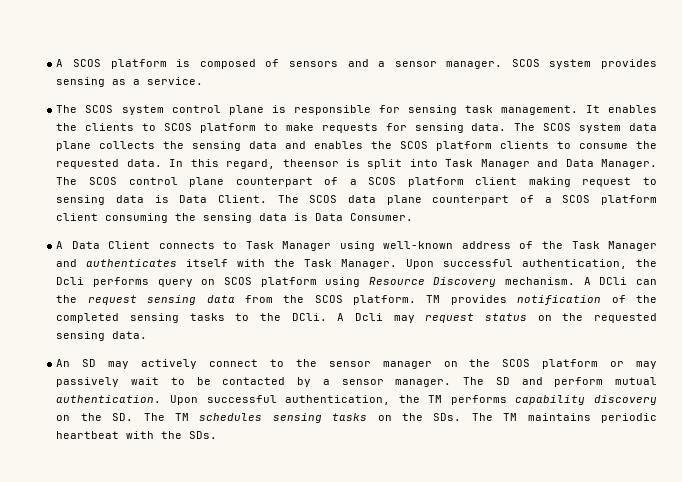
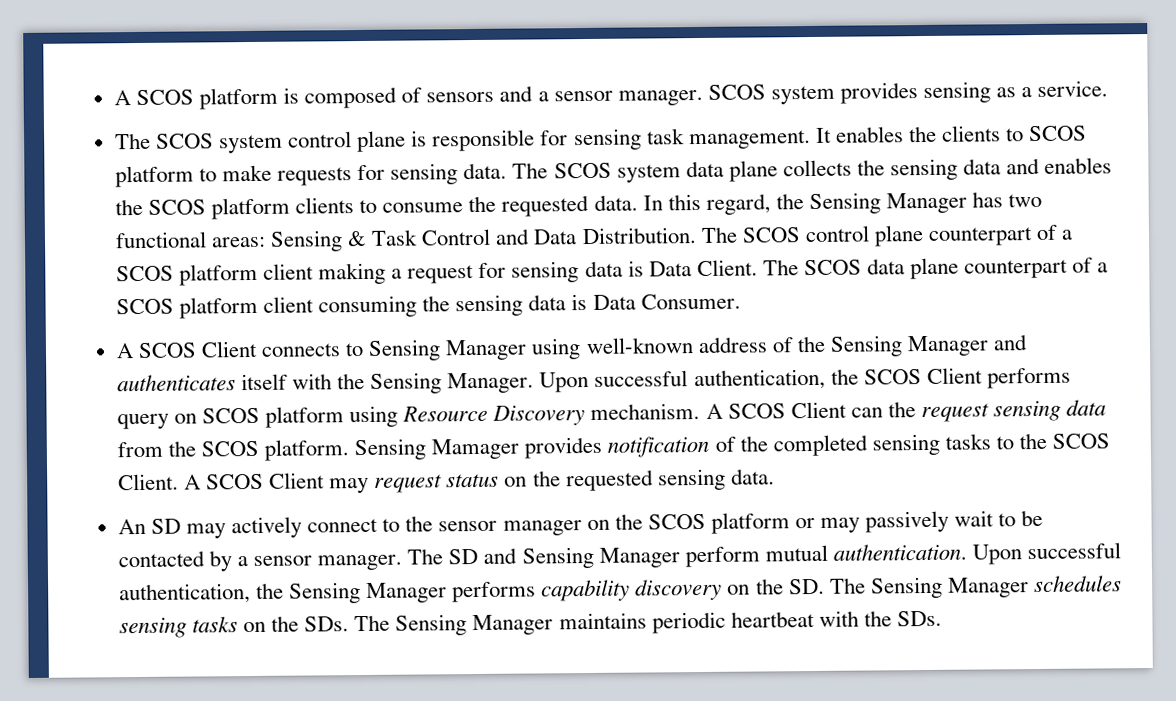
[282,159,530,169] theensor is split into Task Manager -> [775,191,1043,215] [114,228,492,252] the Sensing Manager has two functional areas: Sensing & Task Control
[600,159,657,169] Manager. -> [581,227,697,245] Distribution.
[582,177,657,187] request to -> [391,262,507,284] a request for
[71,241,100,249] Data -> [137,342,197,359] SCOS
[245,241,274,249] Task -> [368,339,442,361] Sensing
[571,241,600,249] Task -> [829,335,903,357] Sensing
[304,259,333,267] Task -> [370,372,443,394] Sensing
[56,277,85,285] Dcli -> [863,367,983,385] SCOS Client
[599,277,628,285] DCli -> [727,401,847,419] SCOS Client
[426,295,441,303] TM -> [354,438,520,461] Sensing Mamager
[291,313,384,321] DCli. A Dcli -> [1052,433,1111,449] [117,472,326,491] SCOS Client. A SCOS Client
(543, 381) none -> [521,546,680,569] Sensing Manager
[428,395,443,403] TM -> [289,582,448,604] Sensing Manager
[175,413,190,421] TM -> [870,576,1029,599] Sensing Manager
[503,413,518,421] TM -> [395,614,554,636] Sensing Manager

